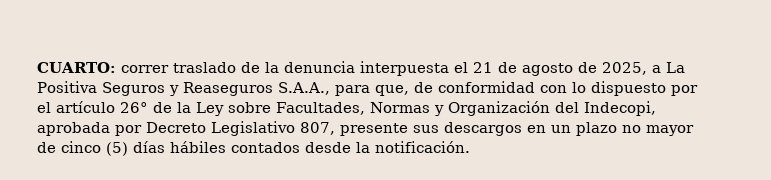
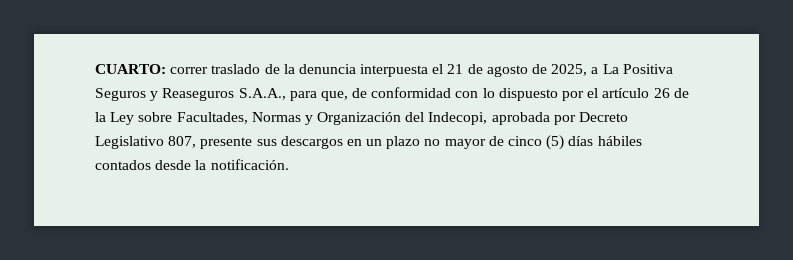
[120,102,148,113] 26° -> [653,88,670,98] 26

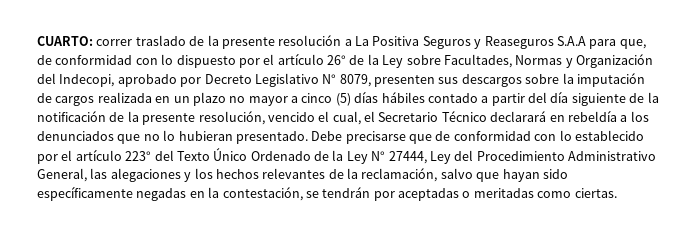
[298,64,588,77] denuncia interpuesta el 21 de agosto de 2025, -> [221,35,342,49] presente resolución
[238,88,286,100] S.A.A., -> [556,36,586,46] S.A.A
[653,88,670,98] 26 -> [327,55,346,65] 26°
[491,112,550,125] aprobada -> [117,74,177,87] aprobado
[168,136,343,149] 807, presente sus descargos -> [322,73,645,87] [37,92,152,106] N° 8079, presenten sus descargos sobre la imputación de cargos realizada
[488,136,504,146] de -> [291,96,298,103] a
[95,159,289,170] contados desde la notificación. -> [427,91,659,106] [37,110,649,125] [37,130,644,144] [37,148,656,164] [37,168,568,182] [37,186,617,201] contado a partir del día siguiente de la notificación de la presente resolución, vencido el cual, el Secretario Técnico declarará en rebeldía a los denunciados que no lo hubieran presentado. Debe precisarse que de conformidad con lo establecido por el artículo 223° del Texto Único Ordenado de la Ley N° 27444, Ley del Procedimiento Administrativo General, las alegaciones y los hechos relevantes de la reclamación, salvo que hayan sido específicamente negadas en la contestación, se tendrán por aceptadas o meritadas como ciertas.

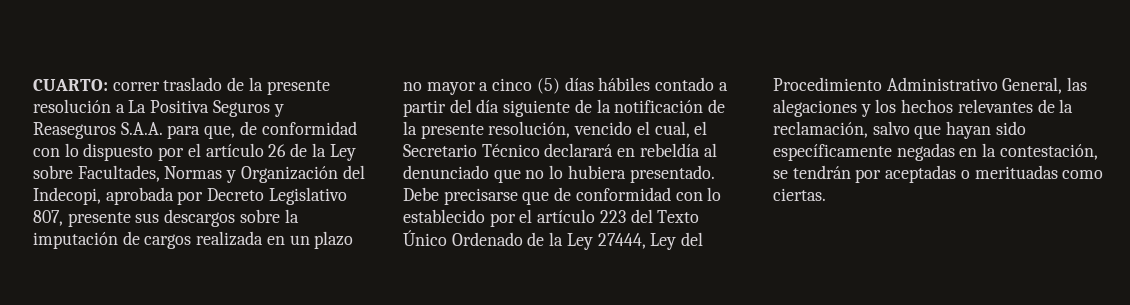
[556,36,586,46] S.A.A -> [120,122,163,135] S.A.A.
[327,55,346,65] 26° -> [268,144,287,157] 26
[117,74,177,87] aprobado -> [105,187,174,205] aprobada
[322,74,435,87] N° 8079, presenten -> [33,210,131,227] 807, presente
[620,111,649,122] [37,131,114,141] a los denunciados -> [703,143,717,157] [403,165,489,179] al denunciado
[178,131,233,141] hubieran -> [567,165,626,179] hubiera
[125,151,152,161] 223° -> [599,210,626,223] 223
[371,151,386,161] N° -> (593, 241) none
[473,188,534,198] meritadas -> [974,165,1058,179] merituadas

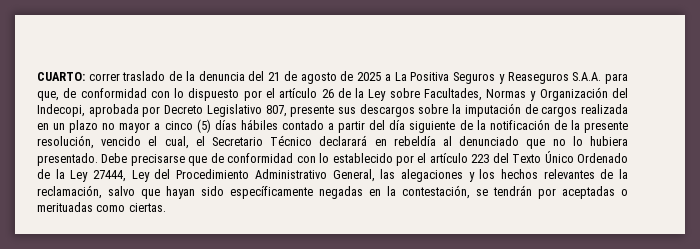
[266,80,330,95] [33,99,111,113] presente resolución -> [198,71,382,84] denuncia del 21 de agosto de 2025

